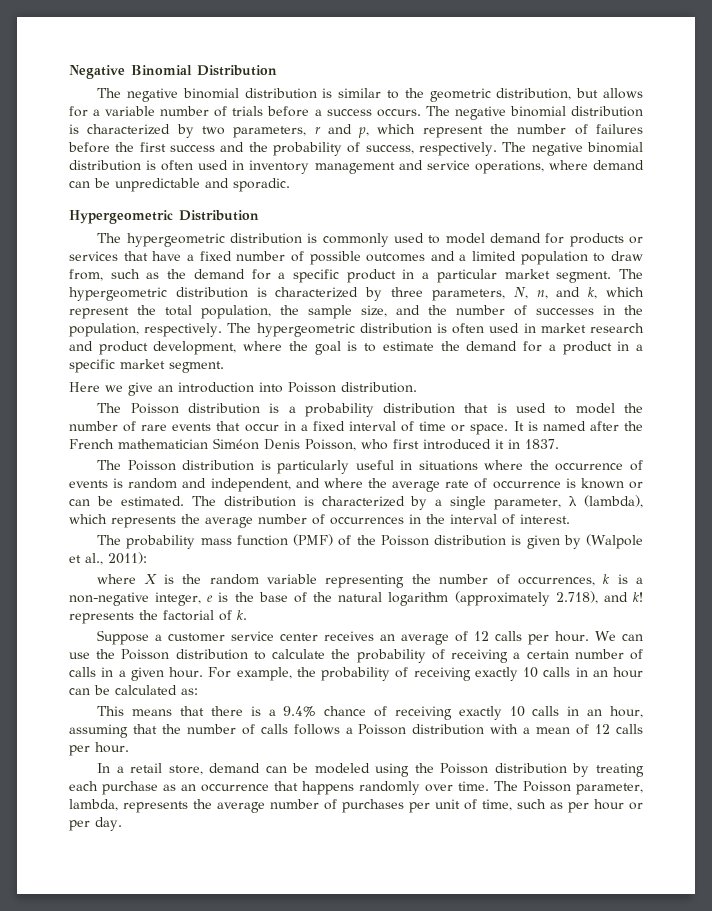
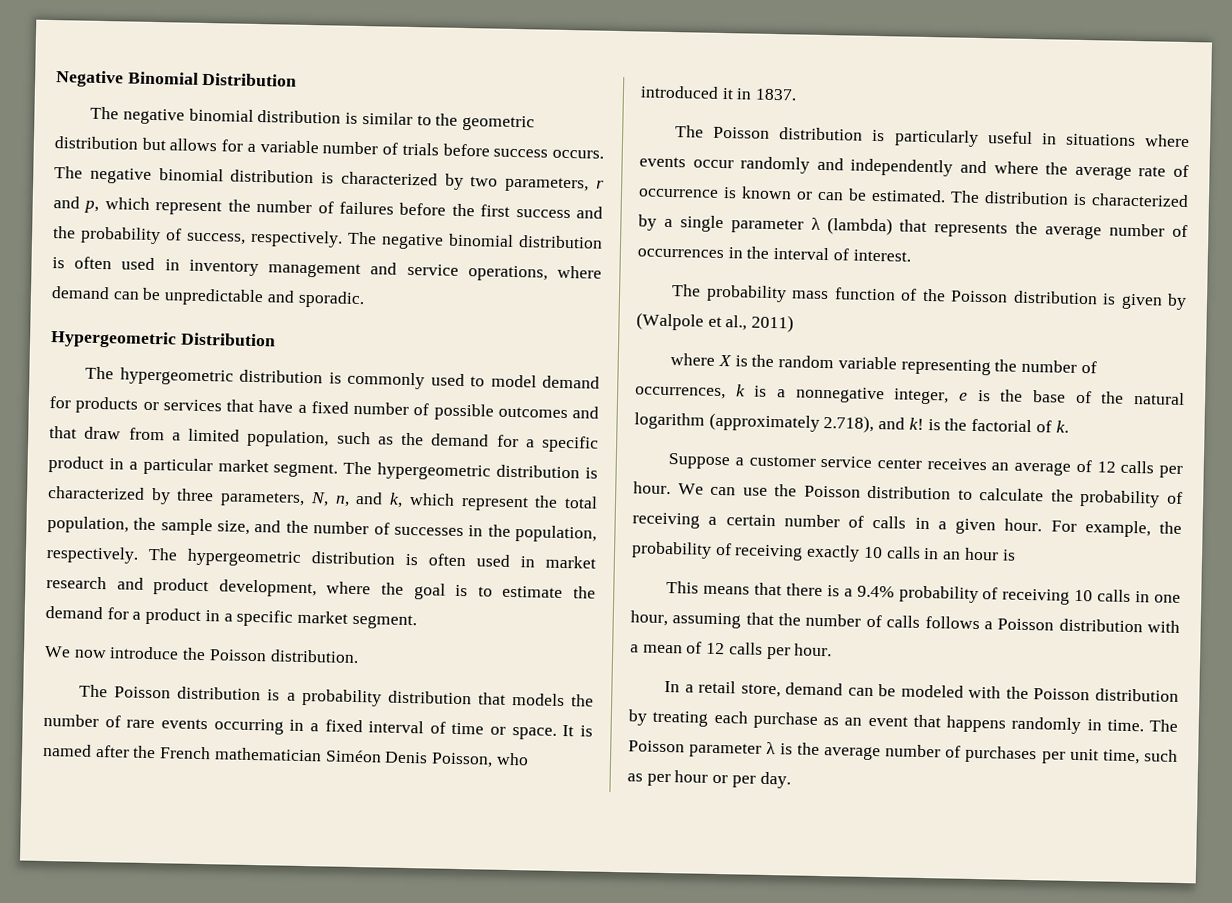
[496,88,572,100] distribution, -> [54,136,138,150] distribution
[314,109,322,116] a -> (490, 150) none
[459,251,643,265] [69,269,103,281] a limited population to draw from, -> [49,426,330,448] that draw from a limited population,
[69,382,283,396] Here we give an introduction into -> [44,645,207,661] We now introduce the
[496,403,615,414] is used to model -> [511,693,565,707] models
[216,421,279,432] that occur -> [213,718,284,735] occurring
[393,439,419,449] first -> (529, 759) none
[529,460,643,471] [69,478,291,492] the occurrence of events is random and independent, -> [639,156,954,177] events occur randomly and independently
[494,495,644,510] [69,514,107,524] parameter, λ (lambda), which -> [730,217,928,236] parameter λ (lambda) that
[293,534,334,546] (PMF) -> (896, 294) none
[108,552,147,564] 2011): -> [751,314,795,333] 2011)
[69,592,149,606] non-negative -> [795,386,885,404] nonnegative
[69,612,134,624] represents -> [927,419,941,431] is
[69,685,198,695] can be calculated as: -> [1001,549,1016,561] is
[324,706,603,720] chance of receiving exactly 10 calls in an -> [898,585,1181,605] probability of receiving 10 calls in one
[375,763,410,777] using -> [968,685,1002,699] with
[201,784,269,792] occurrence -> [867,715,908,727] event
[425,784,453,792] over -> [1086,719,1102,731] in
[576,783,643,795] [69,799,188,813] parameter, lambda, represents -> [689,741,793,758] parameter λ is
[464,799,477,810] of -> (1099, 754) none

